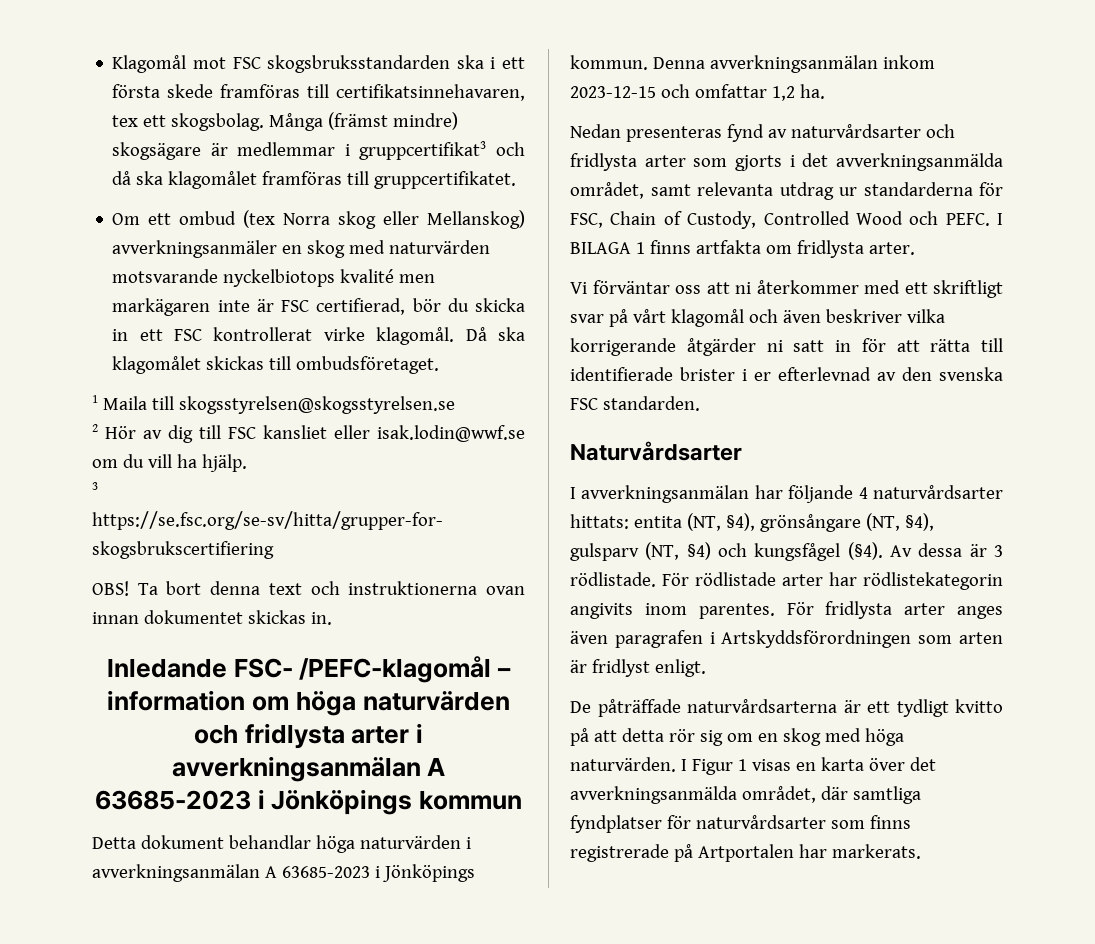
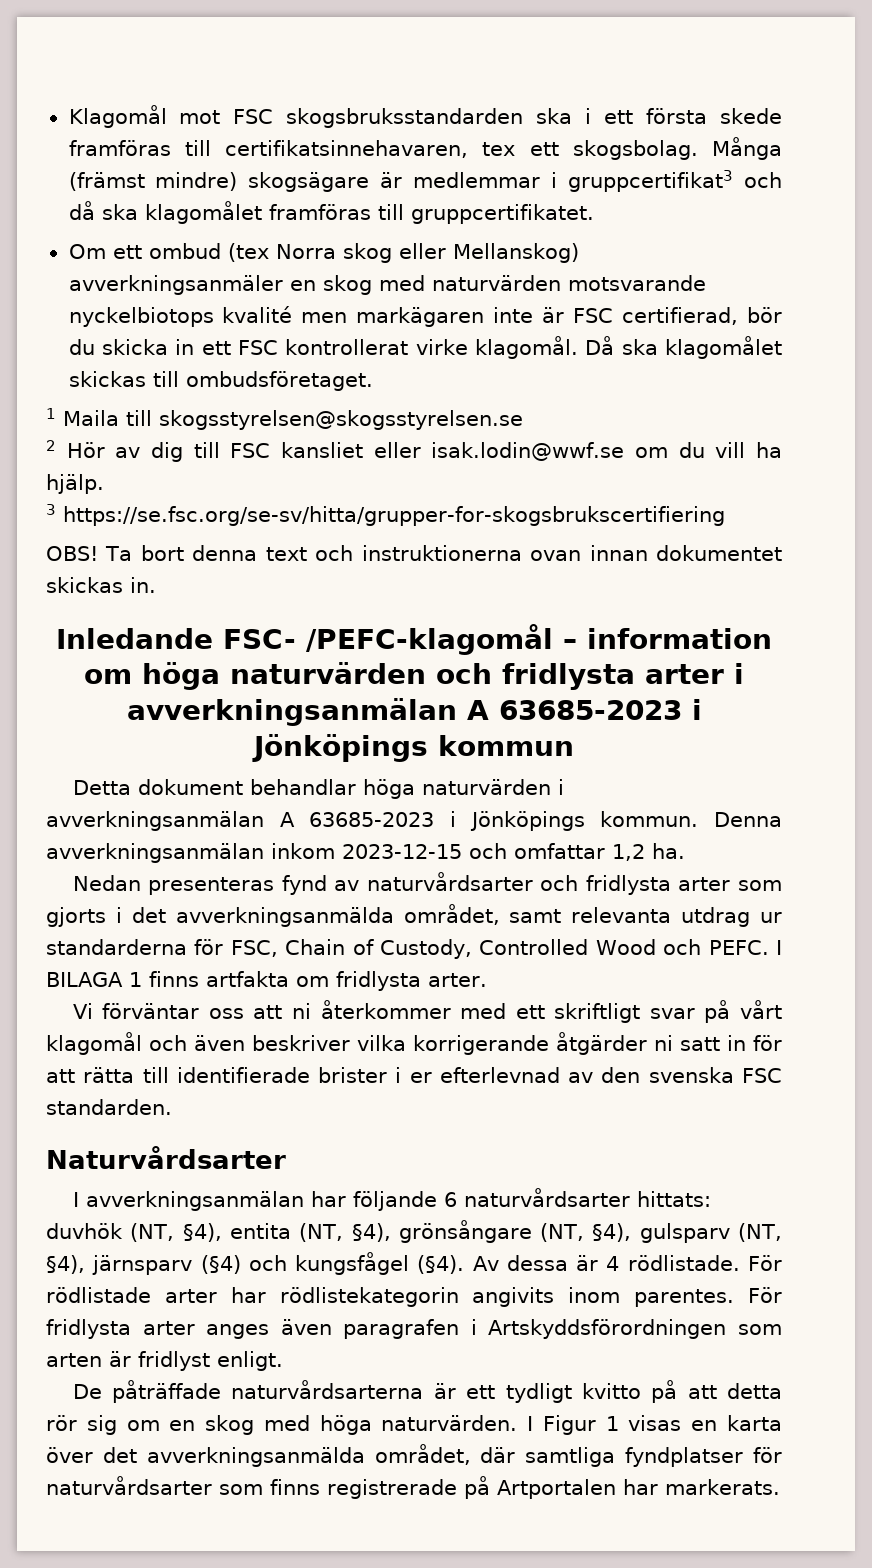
[858,487,868,499] 4 -> [443,1192,457,1207] 6
(629, 521) none -> [46,1223,222,1242] duvhök (NT, §4),
[686,542,711,560] §4) -> [46,1255,241,1275] §4), järnsparv (§4)
[994,545,1003,557] 3 -> [606,1256,620,1271] 4

